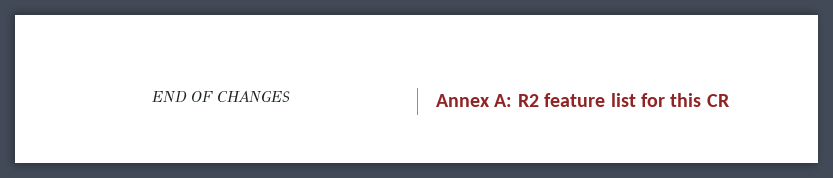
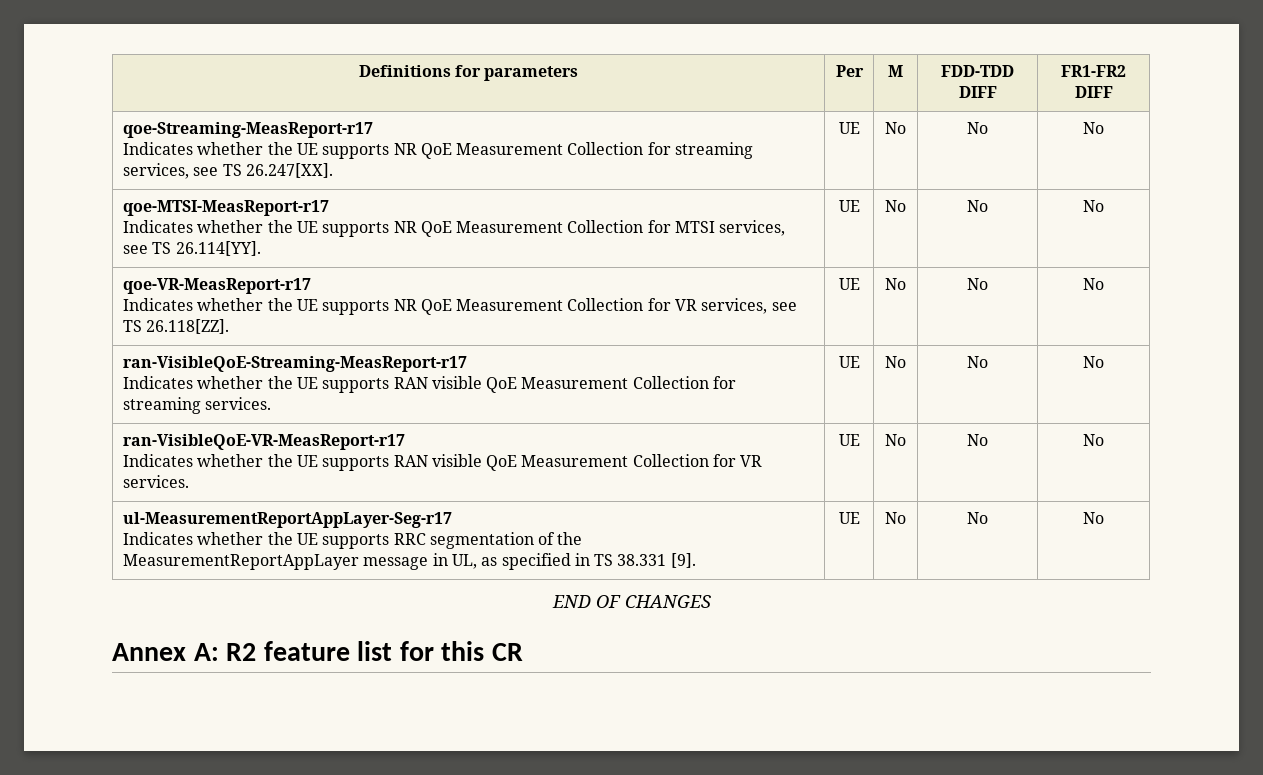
(152, 97) none -> [358,65,579,81] [835,65,864,77] [888,65,903,77] [941,65,1014,77] [958,86,997,98] [1061,65,1126,77] [1074,86,1113,98] [122,122,373,138] [122,142,754,159] [122,163,333,179] [838,122,860,134] [885,122,906,134] [967,122,988,134] [1083,122,1104,134] [122,200,329,216] [122,220,786,237] [122,241,261,256] [838,200,860,212] [885,200,906,212] [967,200,988,212] [1083,200,1104,212] [122,278,311,294] [122,298,797,315] [122,319,230,334] [838,278,860,290] [885,278,906,290] [967,278,988,290] [1083,278,1104,290] [122,356,467,372] [122,376,737,393] [122,397,272,414] [838,356,860,368] [885,356,906,368] [967,356,988,368] [1083,356,1104,368] [122,434,405,450] [122,454,763,471] [122,475,189,488] [838,434,860,446] [885,434,906,446] [967,434,988,446] [1083,434,1104,446] [122,512,452,528] [122,532,583,549] [122,553,696,570] [838,512,860,524] [885,512,906,524] [967,512,988,524] [1083,512,1104,524] Definitions for parameters | Per | M | FDD-TDD DIFF | FR1-FR2 DIFF // qoe-Streaming-MeasReport-r17 // Indicates whether the UE supports NR QoE Measurement Collection for streaming services, see TS 26.247[XX]. | UE | No | No | No // qoe-MTSI-MeasReport-r17 // Indicates whether the UE supports NR QoE Measurement Collection for MTSI services, see TS 26.114[YY]. | UE | No | No | No // qoe-VR-MeasReport-r17 // Indicates whether the UE supports NR QoE Measurement Collection for VR services, see TS 26.118[ZZ]. | UE | No | No | No // ran-VisibleQoE-Streaming-MeasReport-r17 // Indicates whether the UE supports RAN visible QoE Measurement Collection for streaming services. | UE | No | No | No // ran-VisibleQoE-VR-MeasReport-r17 // Indicates whether the UE supports RAN visible QoE Measurement Collection for VR services. | UE | No | No | No // ul-MeasurementReportAppLayer-Seg-r17 // Indicates whether the UE supports RRC segmentation of the MeasurementReportAppLayer message in UL, as specified in TS 38.331 [9]. | UE | No | No | No //

